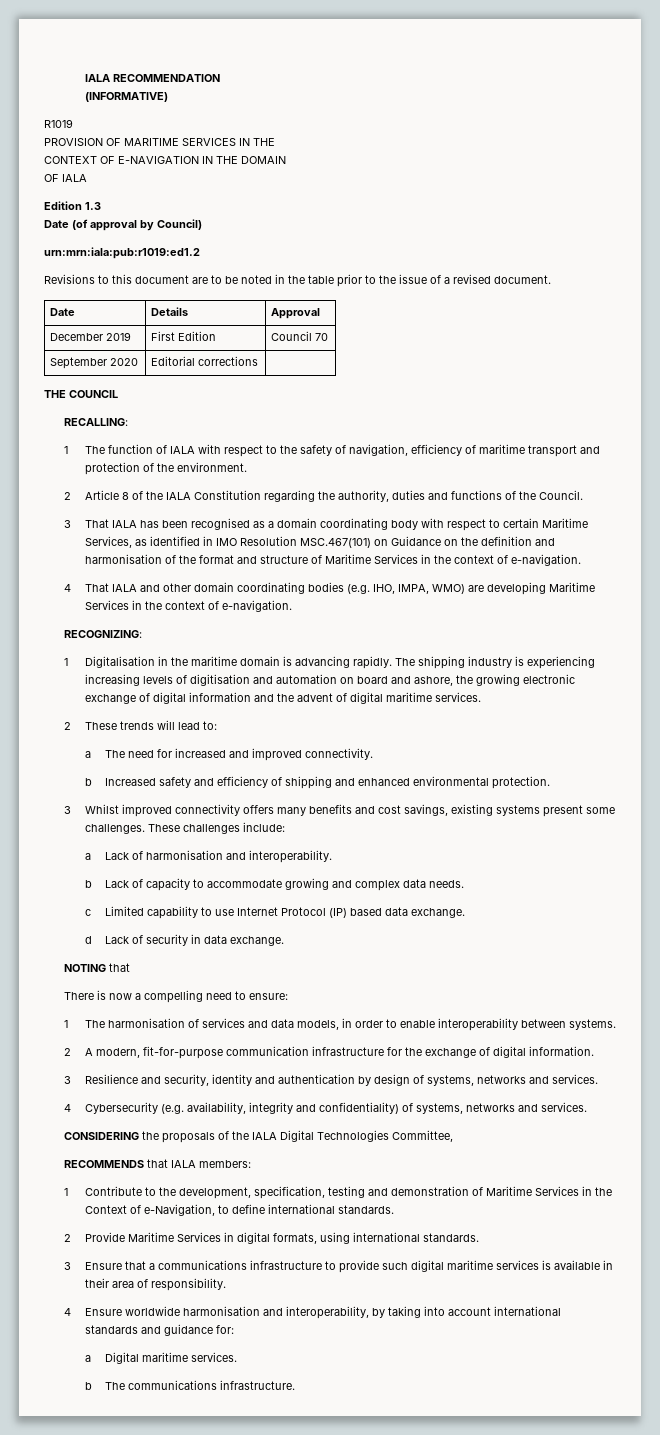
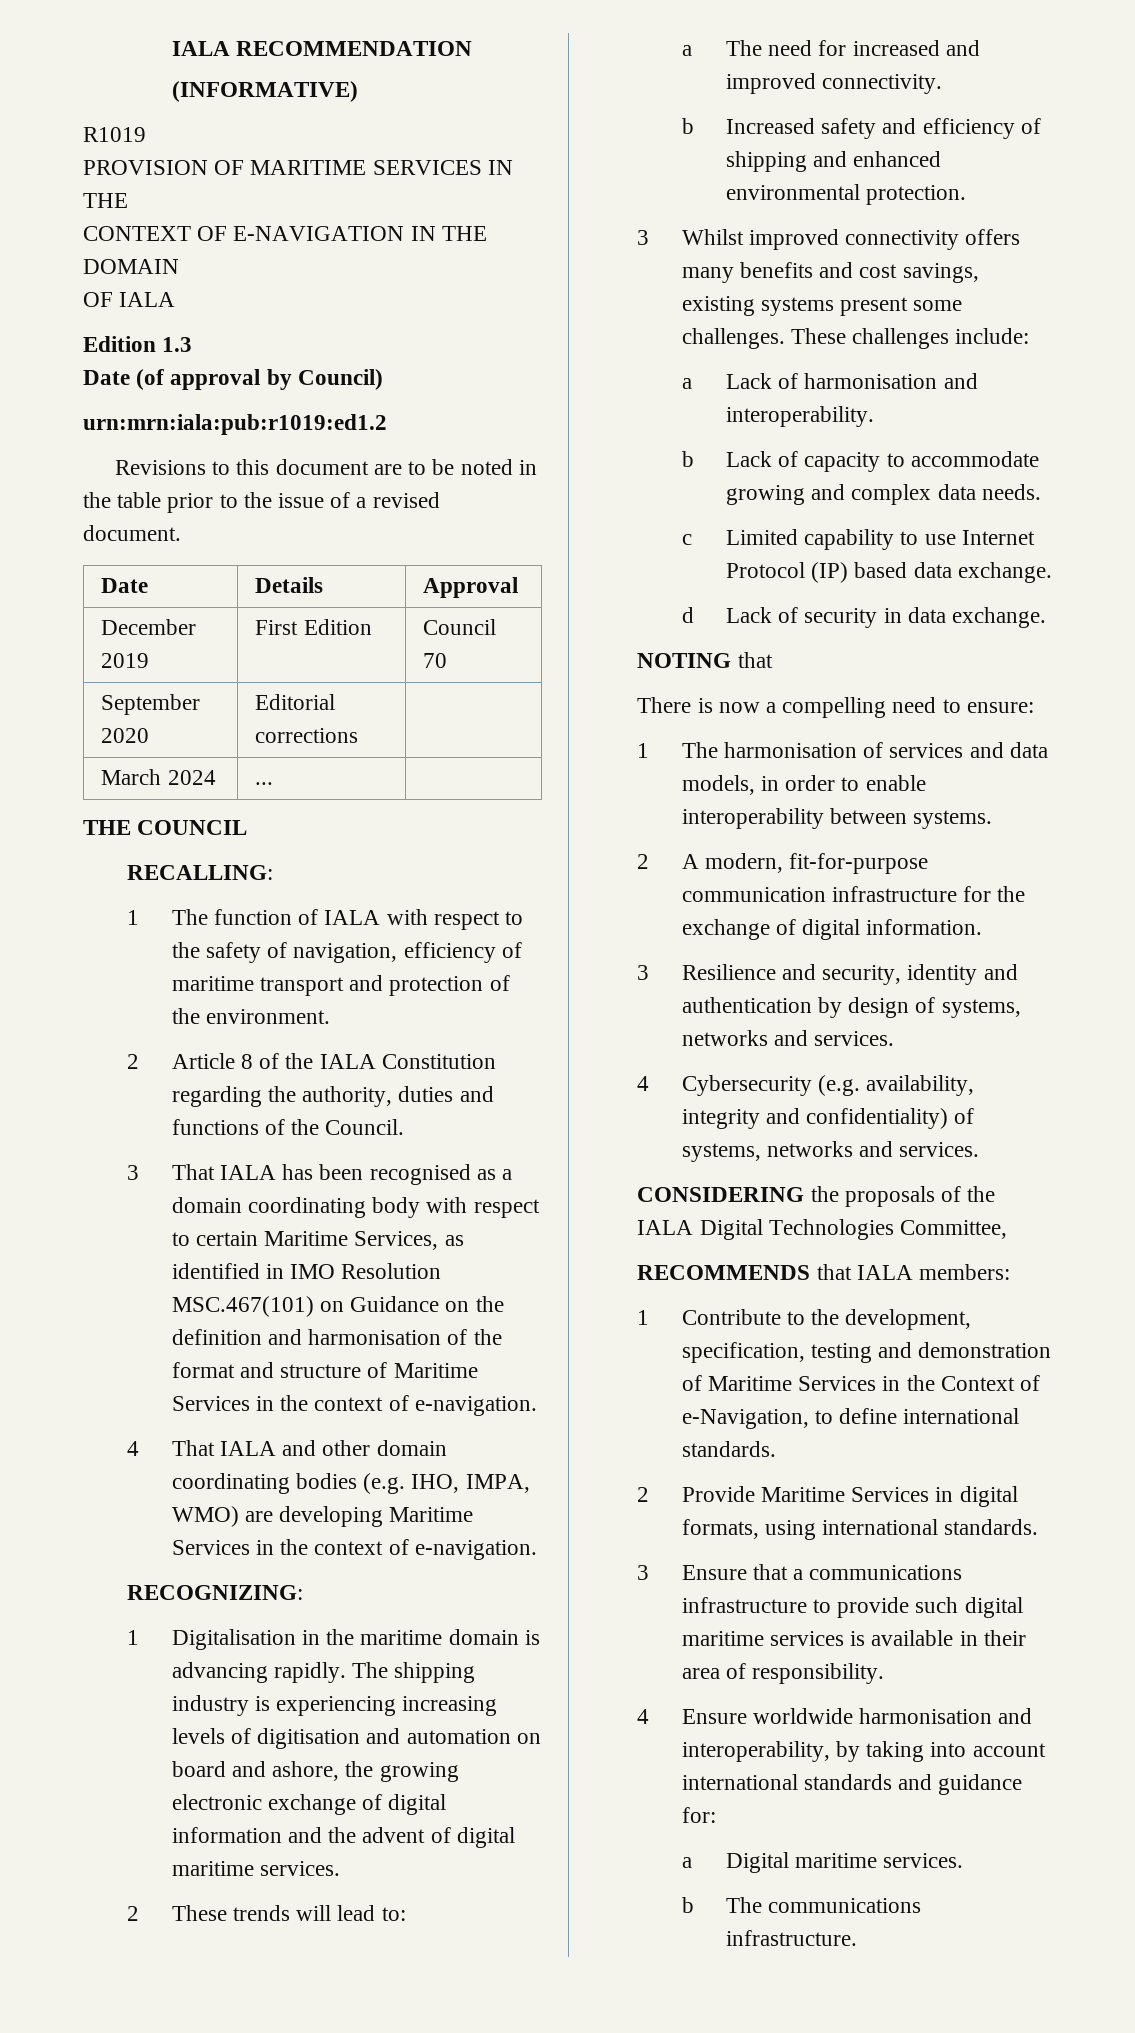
(258, 361) none -> [101,769,216,785] [255,782,274,785] // March 2024 | ... |

